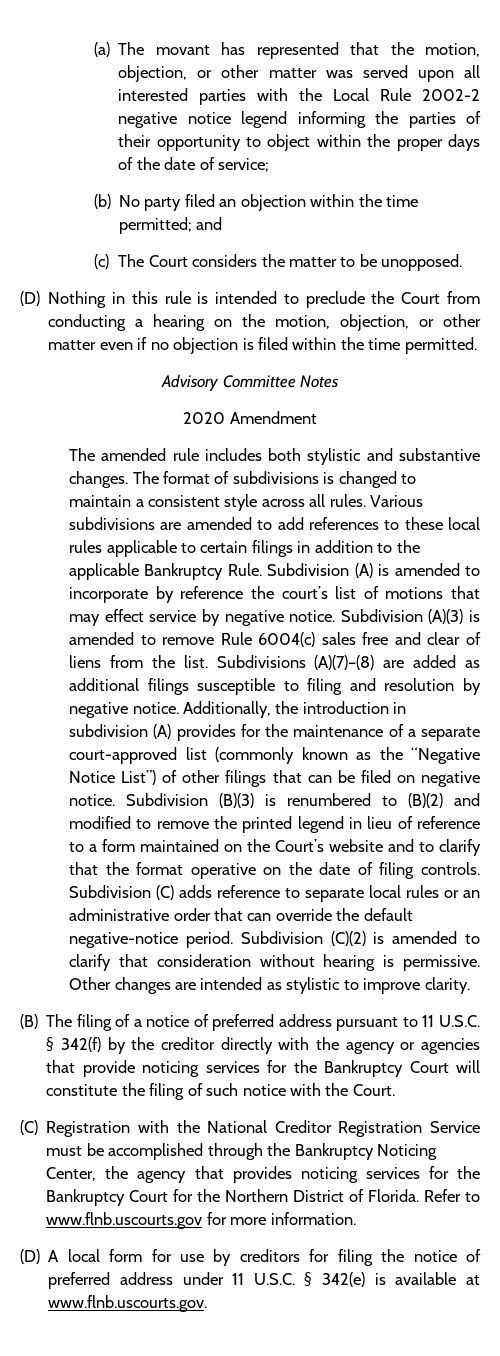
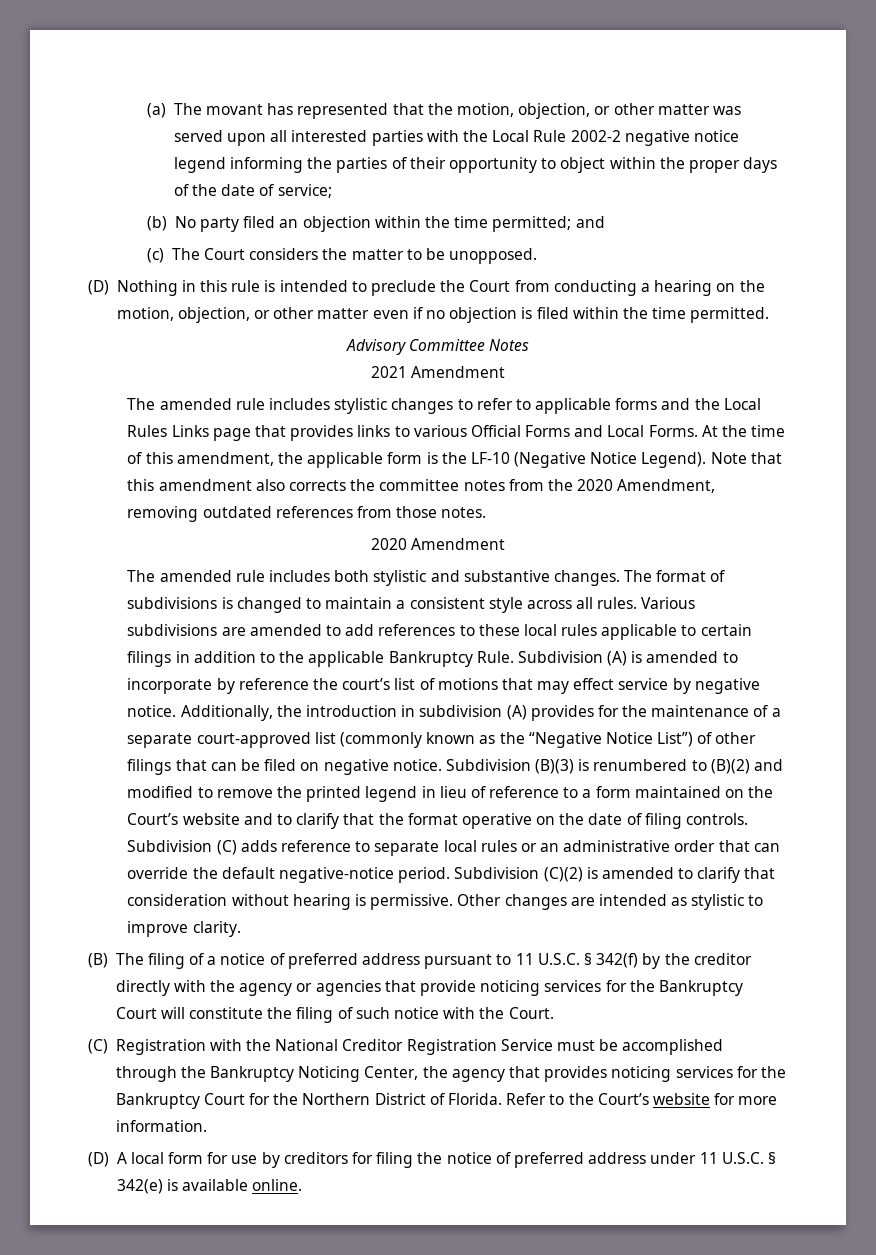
(339, 381) none -> [370,366,506,378] [127,398,761,414] [127,425,786,441] [127,452,782,468] [127,479,716,493] [127,506,487,522] // 2021 Amendment // The amended rule includes stylistic changes to refer to applicable forms and the Local Rules Links page that provides links to various Official Forms and Local Forms. At the time of this amendment, the applicable form is the LF-10 (Negative Notice Legend). Note that this amendment also corrects the committee notes from the 2020 Amendment, removing outdated references from those notes.
[340,609,480,624] [69,632,481,647] [69,655,480,670] [69,678,481,695] [69,702,179,718] Subdivision (A)(3) is amended to remove Rule 6004(c) sales free and clear of liens from the list. Subdivisions (A)(7)–(8) are added as additional filings susceptible to filing and resolution by negative notice. -> (177, 711) none
[46,1212,203,1229] www.flnb.uscourts.gov -> [568,1093,710,1105] the Court’s website
[466,1275,481,1285] [48,1295,208,1312] at www.flnb.uscourts.gov. -> [252,1179,303,1191] online.

